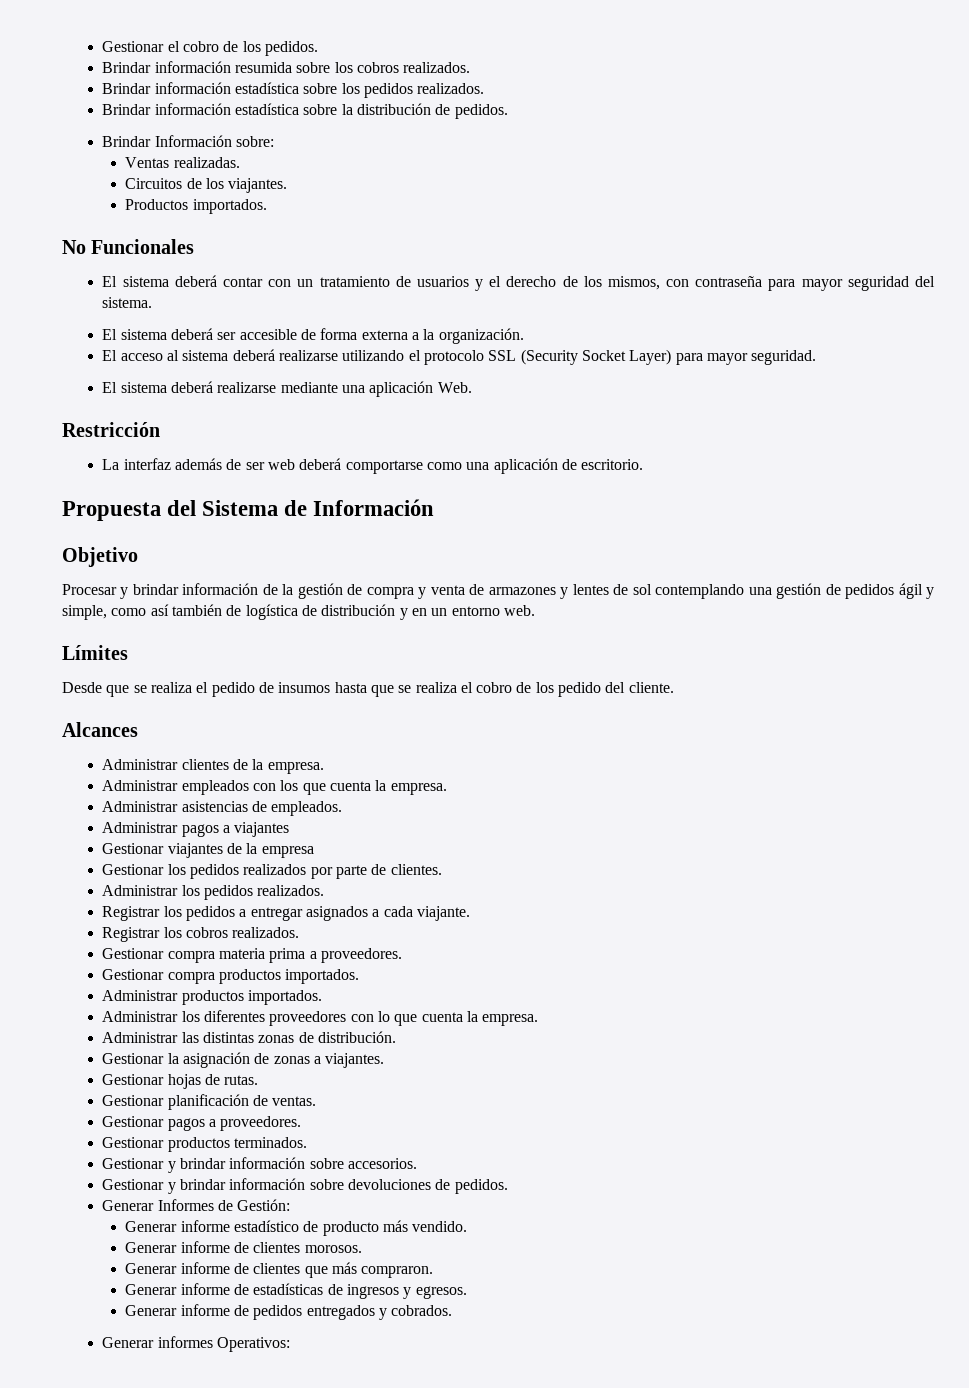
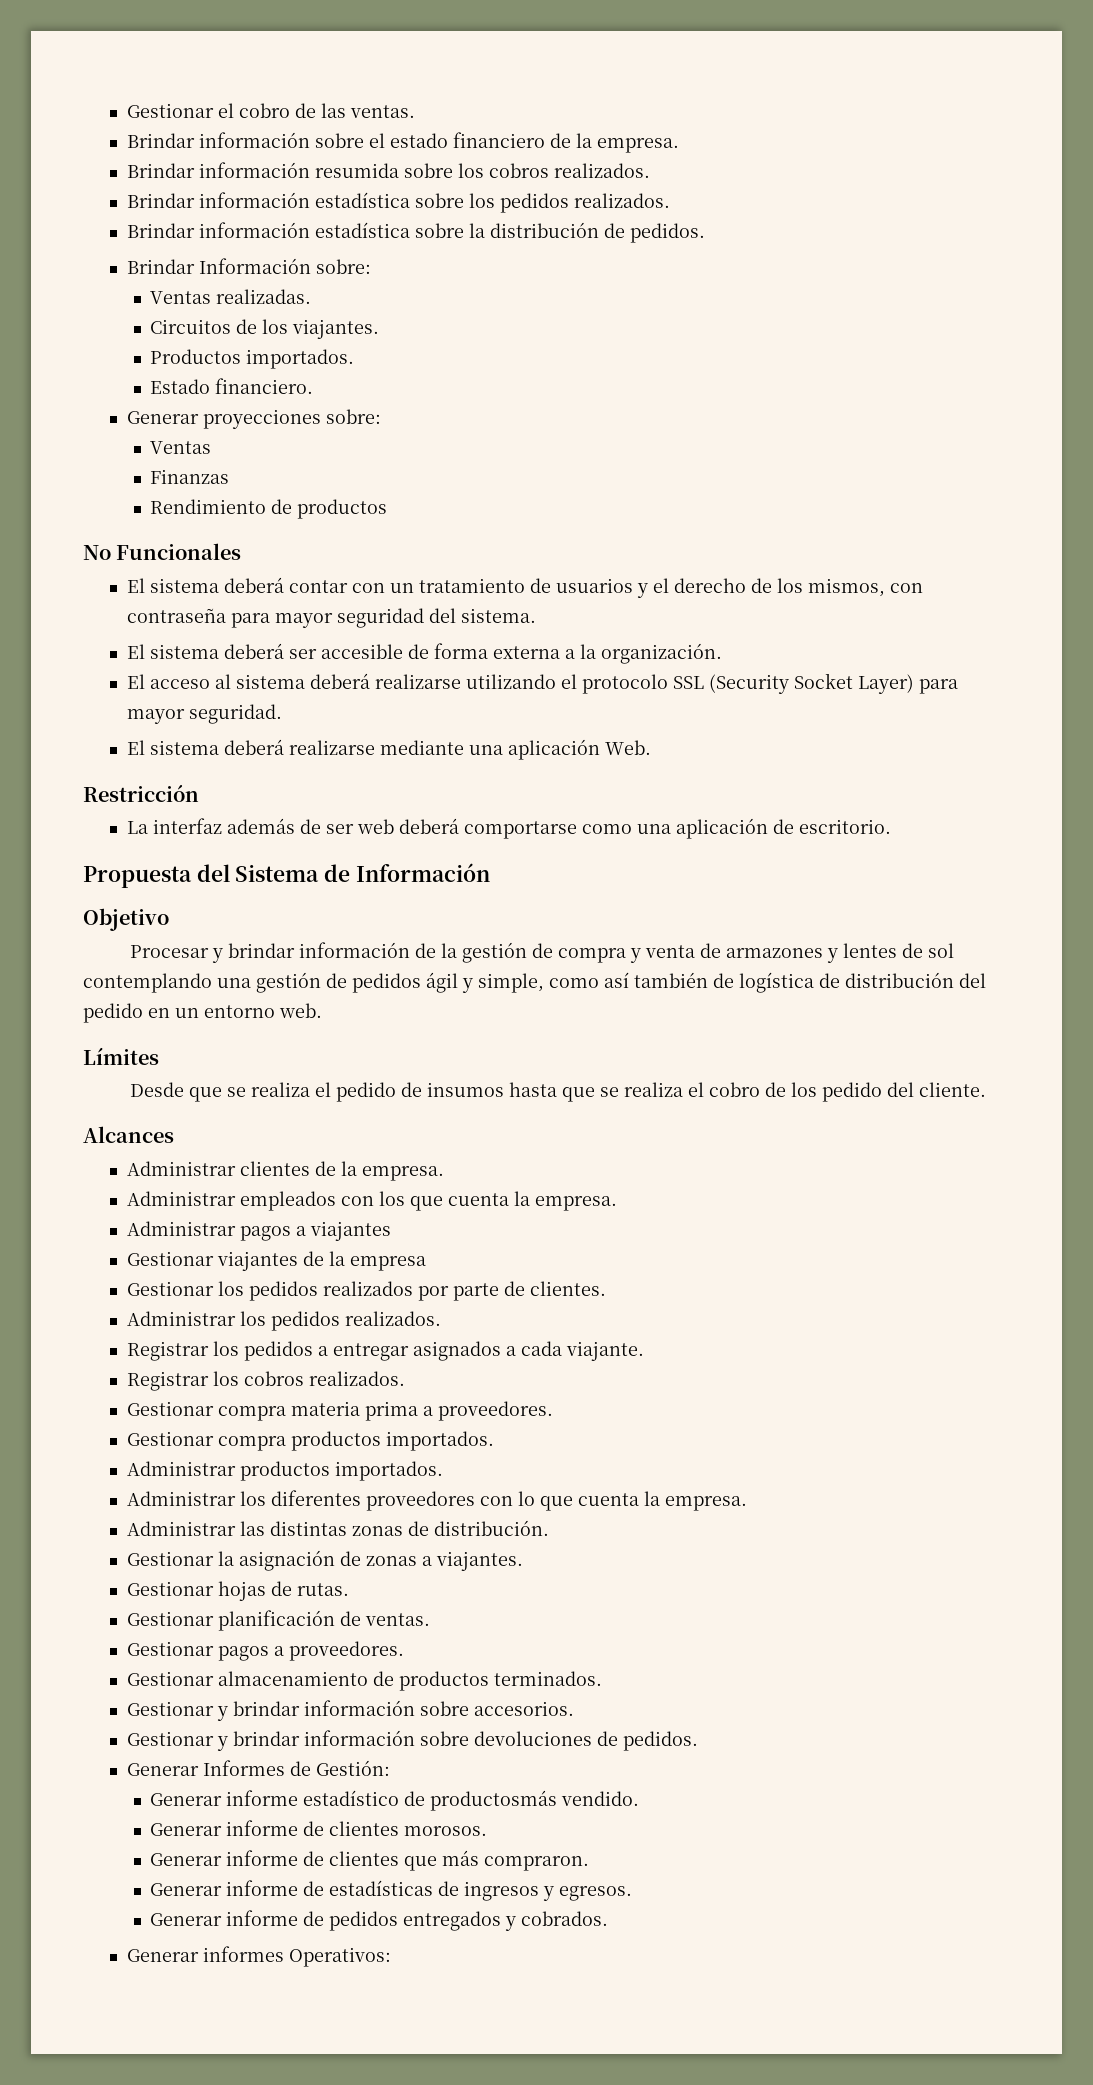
[242,41,319,56] los pedidos. -> [320,103,415,118] [126,132,679,153] las ventas. // Brindar información sobre el estado financiero de la empresa.
(267, 206) none -> [150,378,314,394] [126,409,381,429] [150,441,212,454] [150,469,230,484] [150,499,388,519] // Estado financiero. // Generar proyecciones sobre: // Ventas // Finanzas // Rendimiento de productos
[399,608,408,620] y -> [959,973,986,988] [83,1003,143,1023] del pedido
[102,801,343,816] // Administrar asistencias de empleados. -> (617, 1203) none
(165, 1142) none -> [217,1671,394,1686] almacenamiento de
[322,1220,408,1236] producto más -> [430,1790,558,1811] productosmás

